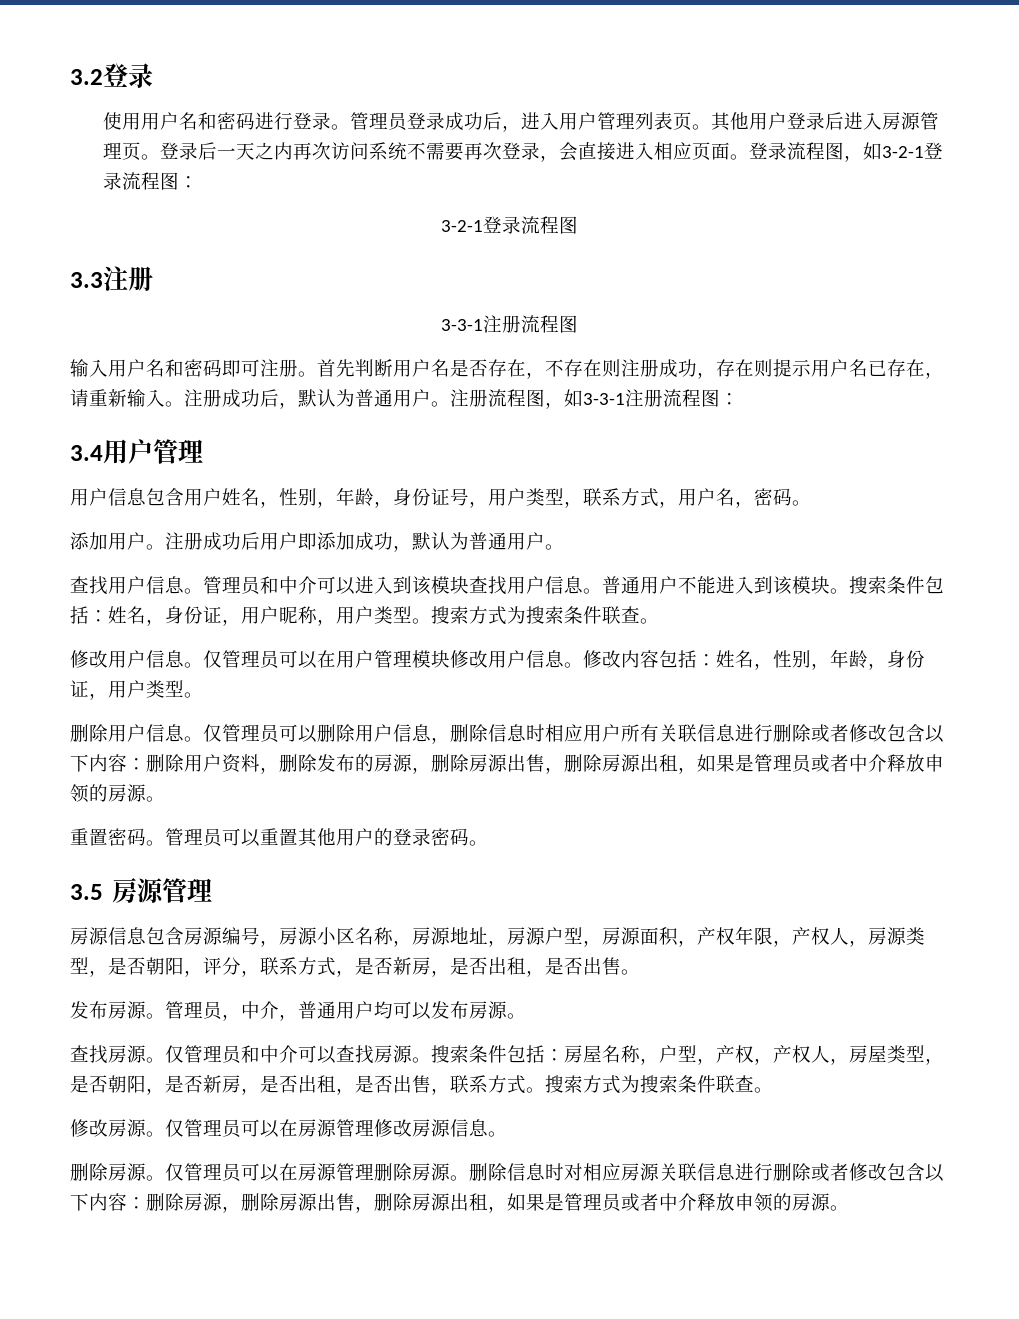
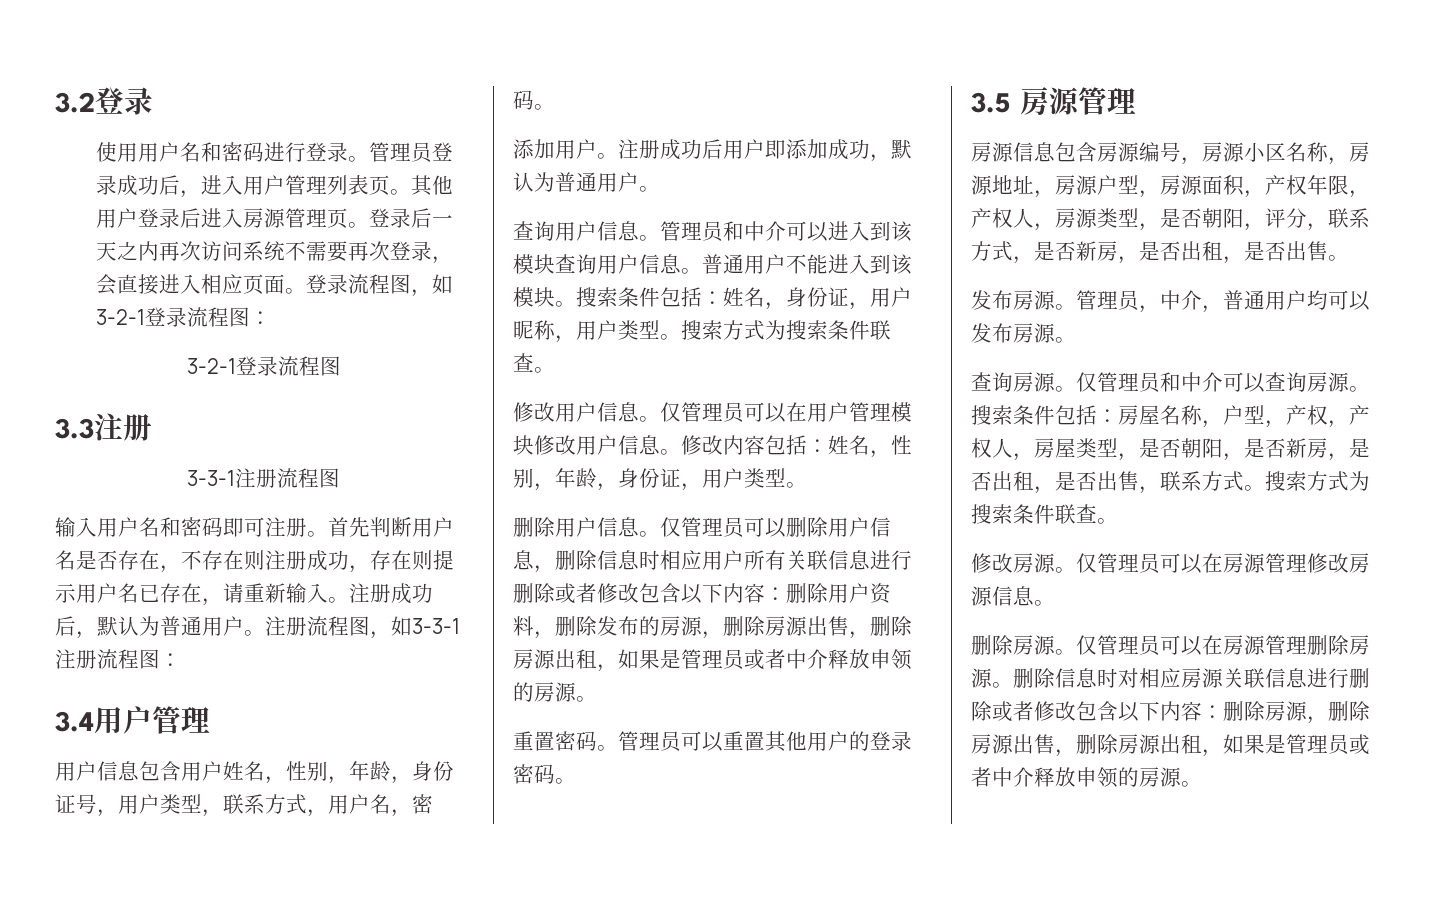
[89,576,108,595] 找 -> [534,221,555,241] 询
[488,576,507,595] 找 -> [576,254,597,274] 询
[89,1045,108,1064] 找 -> [992,372,1013,392] 询
[355,1045,374,1064] 找 -> [1286,372,1307,392] 询

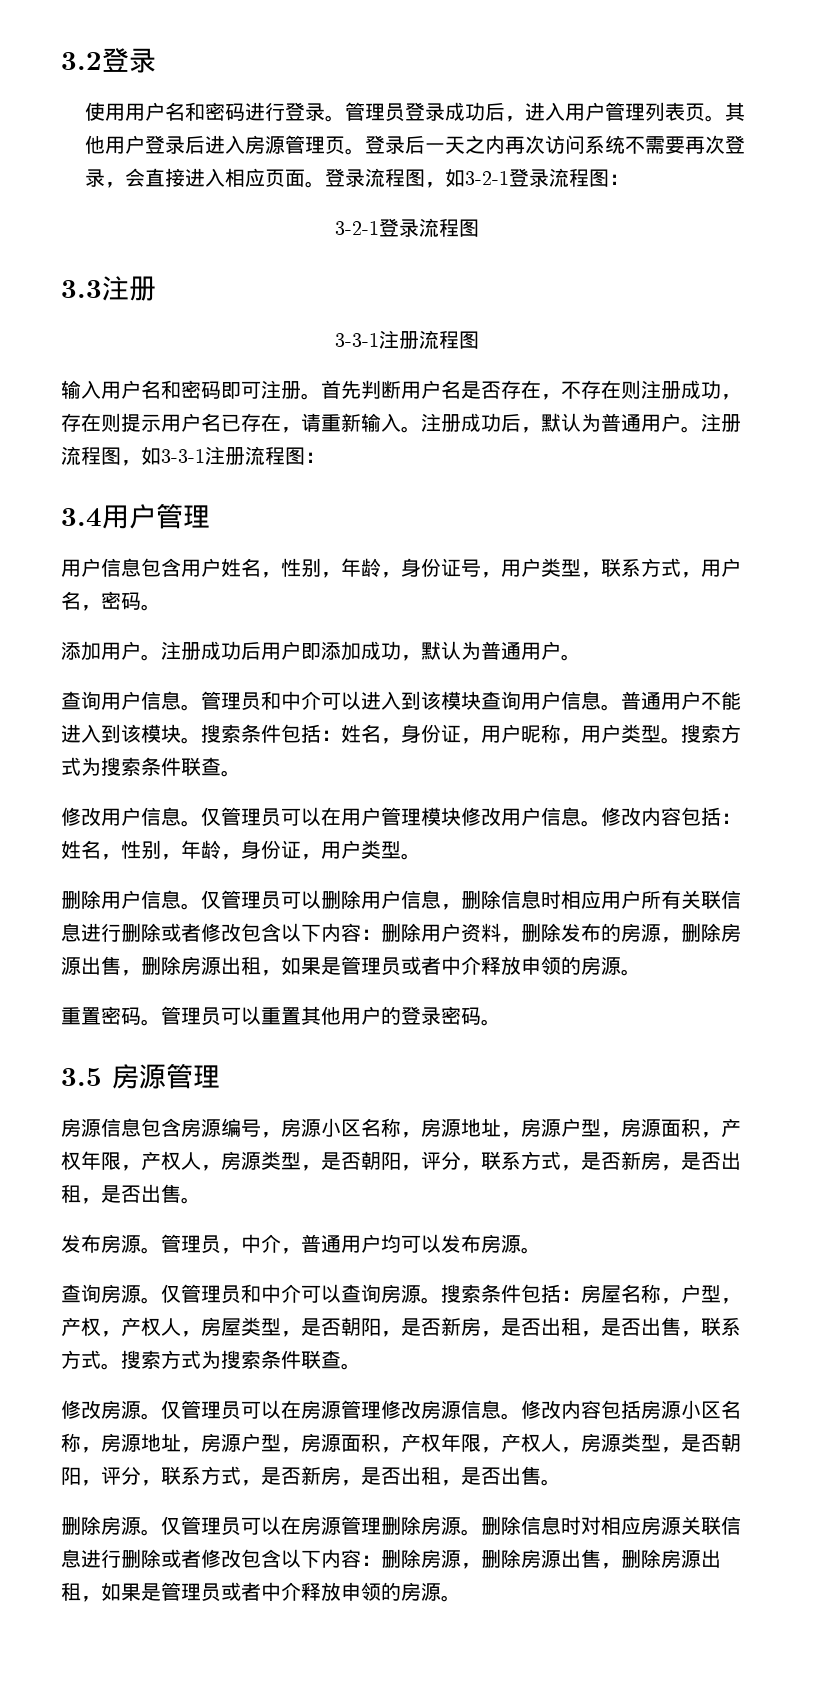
(1055, 603) none -> [521,1400,741,1419] [61,1433,741,1453] [61,1466,561,1486] 修改内容包括房源小区名称，房源地址，房源户型，房源面积，产权年限，产权人，房源类型，是否朝阳，评分，联系方式，是否新房，是否出租，是否出售。

